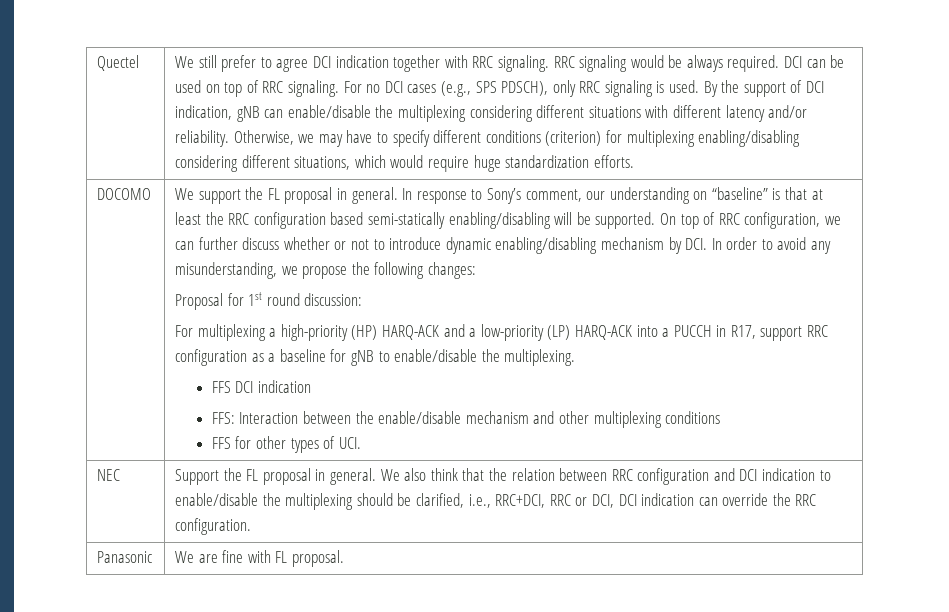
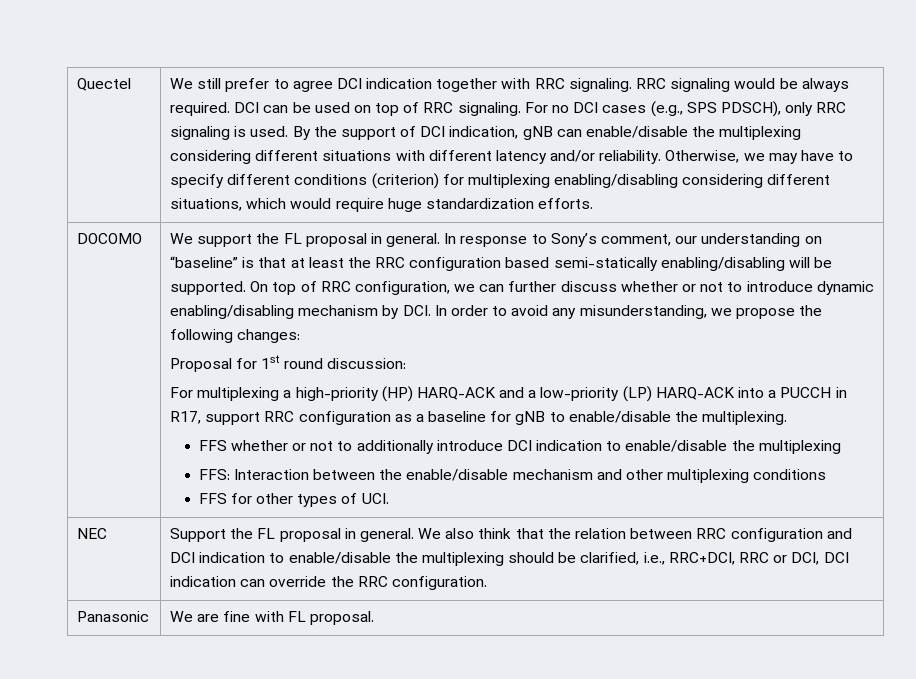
[235,380,312,393] DCI indication -> [230,440,841,454] whether or not to additionally introduce DCI indication to enable/disable the multiplexing

